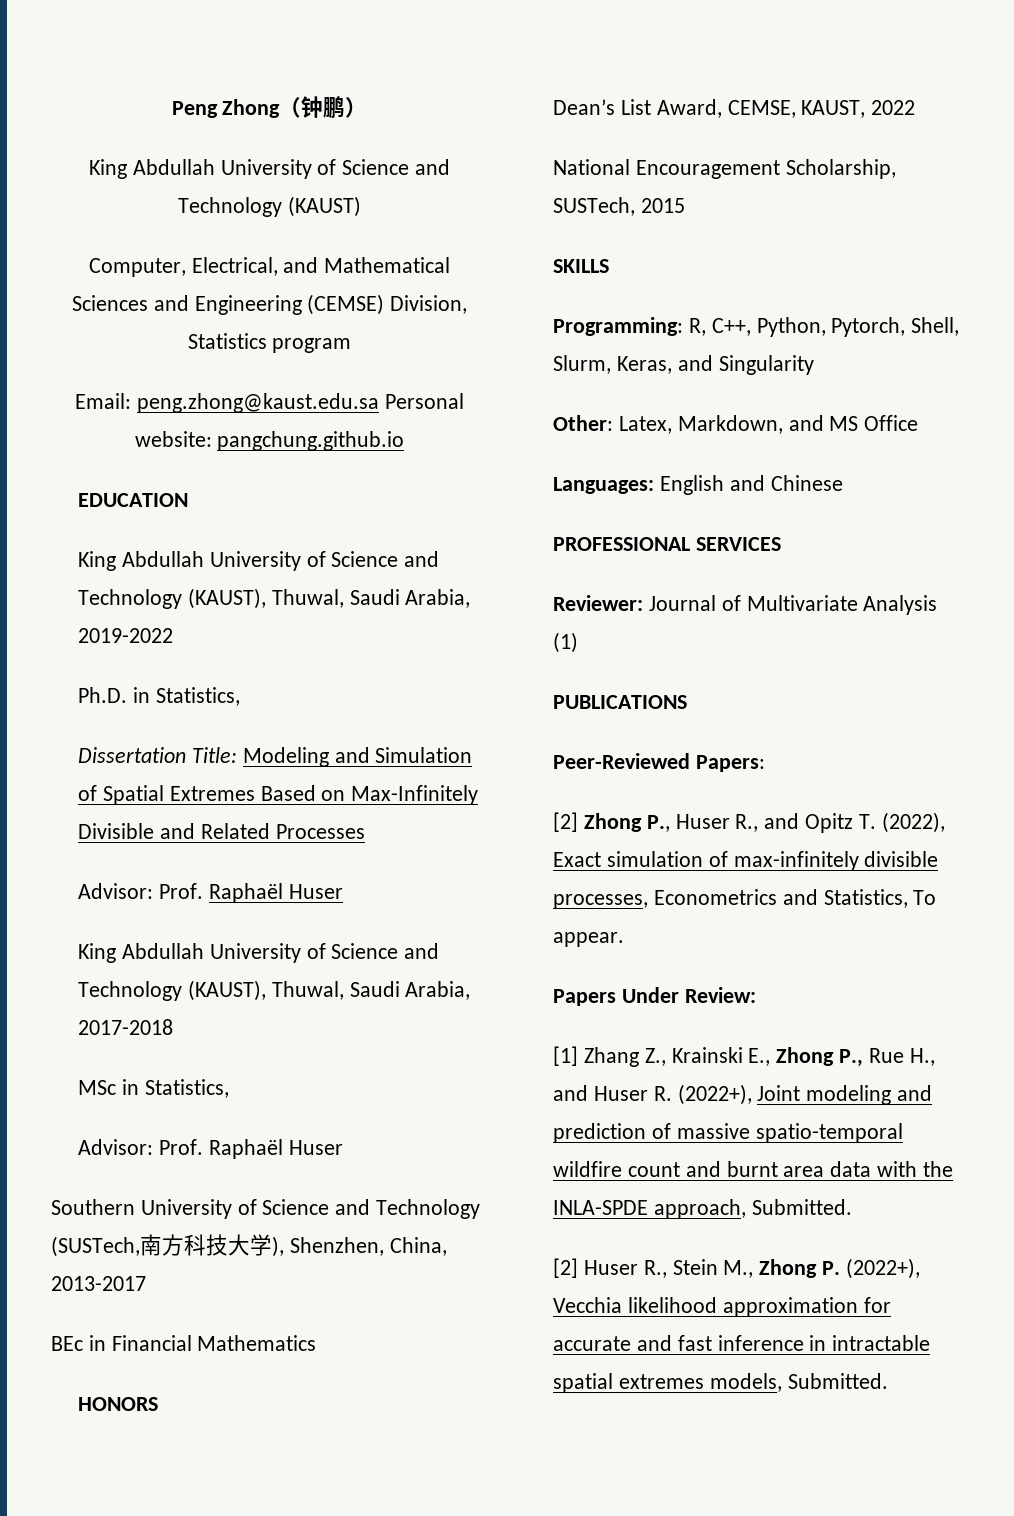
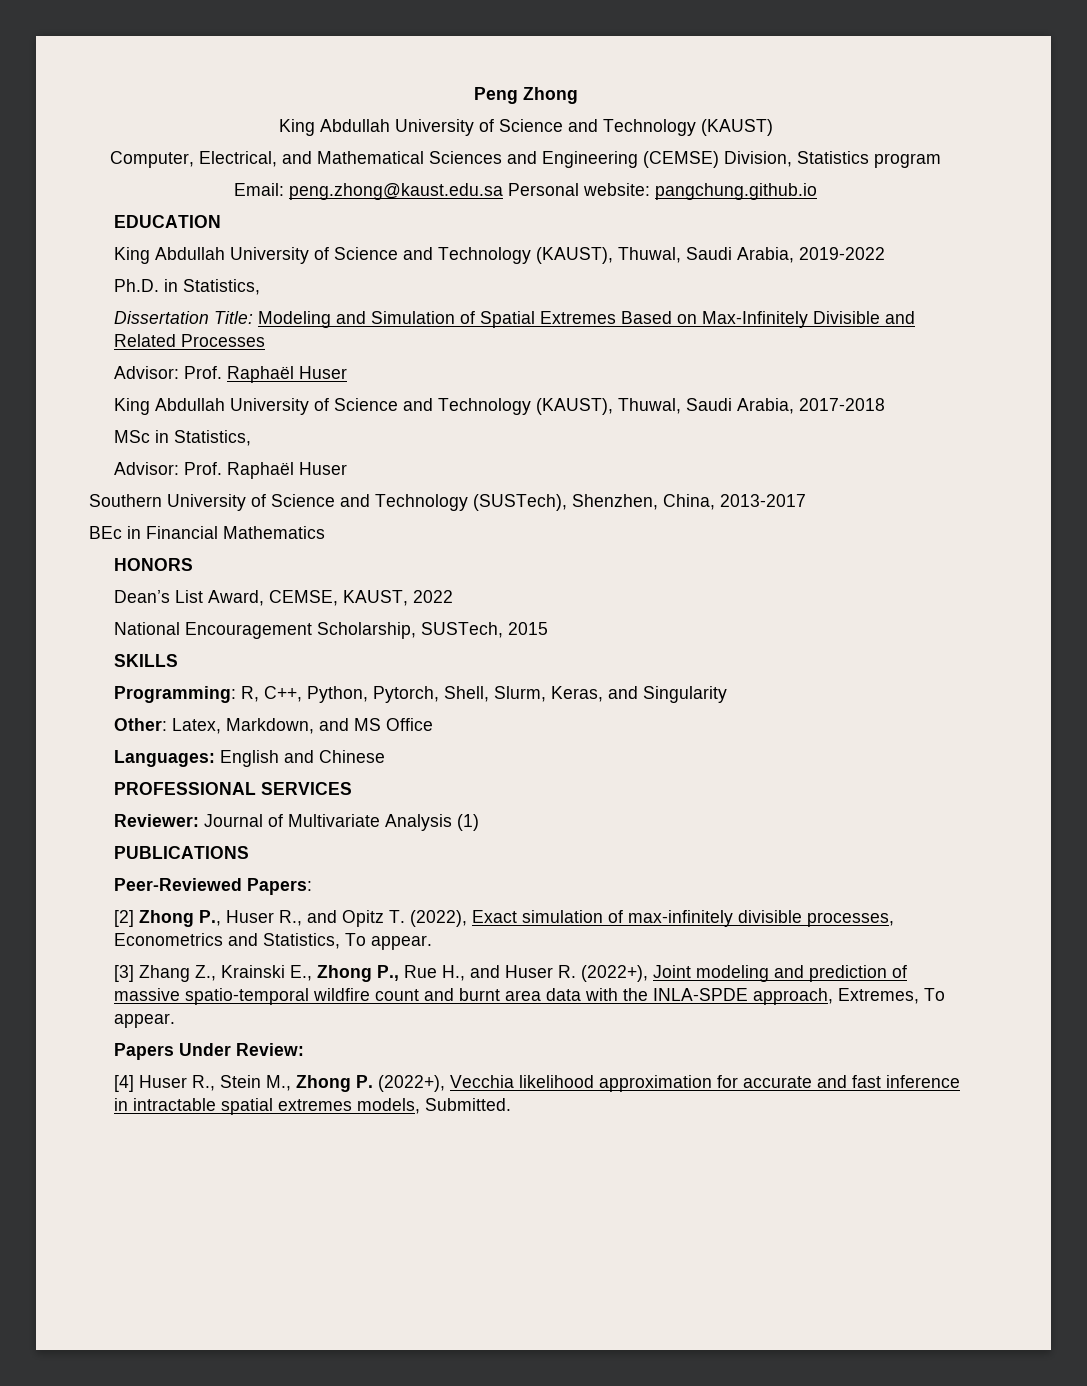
[279,96,368,119] （钟鹏） -> (578, 95) none
[51,1234,284,1257] (SUSTech,南方科技大学), -> [473,494,567,511] (SUSTech),
[553,987,756,1006] [553,1046,579,1066] Papers Under Review: // [1] -> [114,965,135,982] [3]
[751,1199,852,1215] [553,1258,579,1278] Submitted. // [2] -> [838,988,946,1004] [114,1013,176,1028] [114,1043,305,1060] [114,1075,135,1092] Extremes, To appear. // Papers Under Review: // [4]

